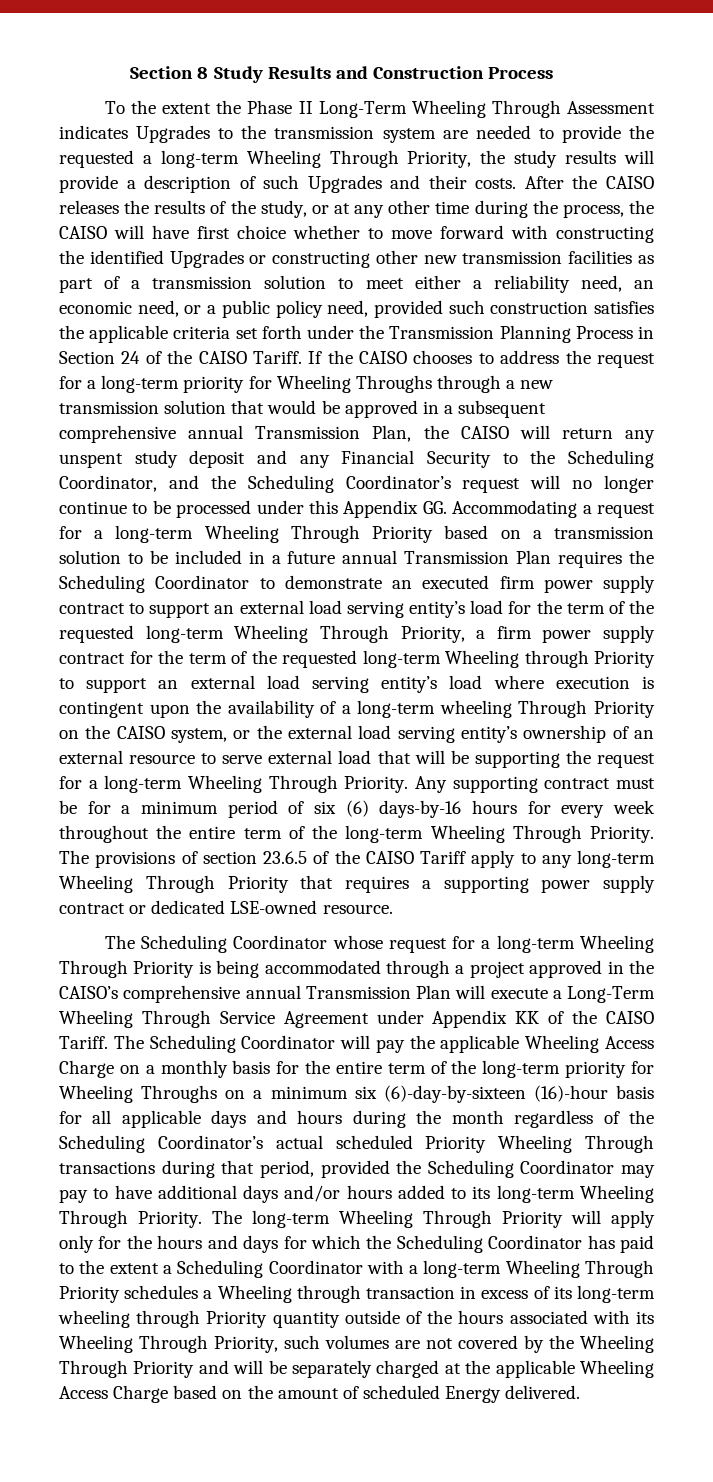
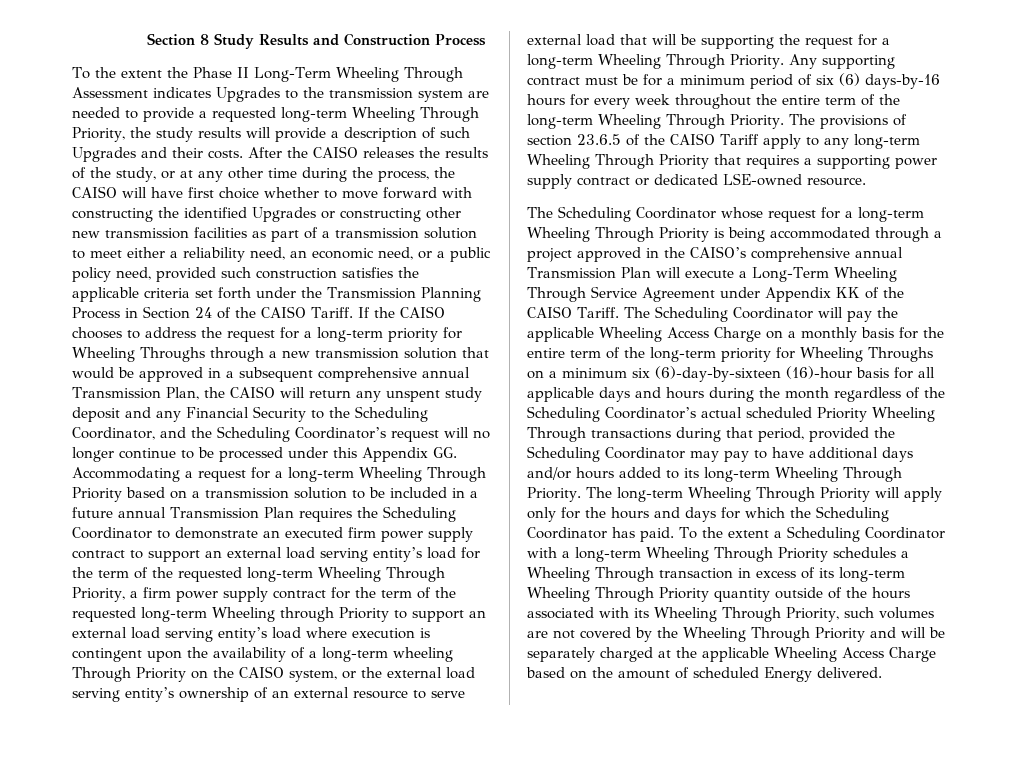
[629,125,655,139] [59,150,152,168] the requested a -> [199,107,276,122] a requested
[620,1235,654,1253] [59,1263,74,1274] paid to -> [640,527,697,542] paid. To
[296,1285,361,1303] through -> [595,567,654,582] Through
[58,1310,201,1328] wheeling through -> [527,587,654,602] Wheeling Through

